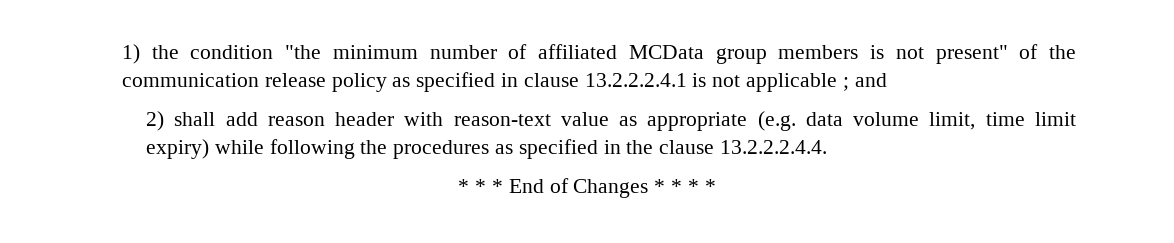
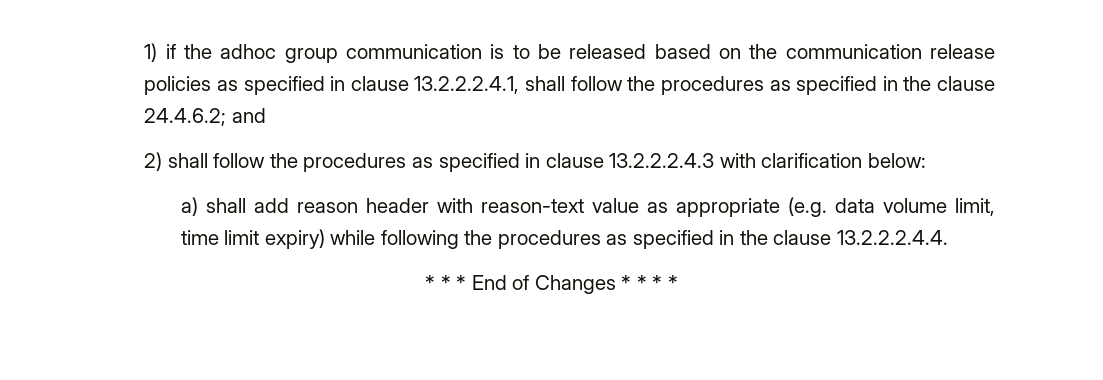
[151,44,1039,64] the condition "the minimum number of affiliated MCData group members is not present" of -> [165,44,741,63] if the adhoc group communication is to be released based on
[331,72,887,92] [145,111,164,131] policy as specified in clause 13.2.2.2.4.1 is not applicable ; and // 2) -> [144,76,995,95] [144,108,266,126] [144,152,926,172] [180,197,198,216] policies as specified in clause 13.2.2.2.4.1, shall follow the procedures as specified in the clause 24.4.6.2; and // 2) shall follow the procedures as specified in clause 13.2.2.2.4.3 with clarification below: // a)

